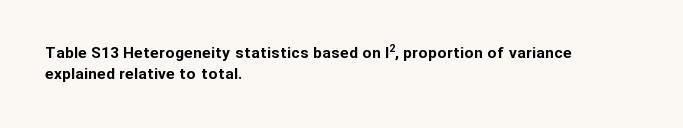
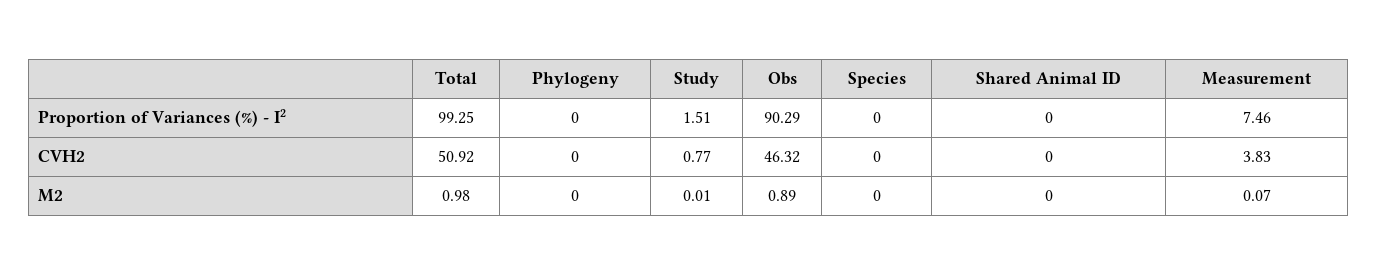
[45,44,572,61] [45,68,242,82] Table S13 Heterogeneity statistics based on I2, proportion of variance explained relative to total. -> [435,71,477,84] [531,71,619,88] [674,72,719,88] [767,72,797,85] [847,72,906,88] [976,71,1121,84] [1201,72,1311,85] [37,109,286,127] [438,111,474,124] [571,112,579,123] [682,111,711,123] [764,112,800,124] [872,112,881,123] [1044,112,1053,123] [1242,111,1271,123] [37,150,85,162] [438,150,474,163] [571,151,579,162] [682,150,711,162] [764,151,800,163] [872,151,881,162] [1044,151,1053,162] [1242,151,1271,162] [37,189,63,202] [442,190,470,201] [571,190,579,201] [682,190,711,201] [768,190,796,201] [872,190,881,201] [1044,190,1053,201] [1242,189,1271,201] | Total | Phylogeny | Study | Obs | Species | Shared Animal ID | Measurement // Proportion of Variances (%) - I2 | 99.25 | 0 | 1.51 | 90.29 | 0 | 0 | 7.46 // CVH2 | 50.92 | 0 | 0.77 | 46.32 | 0 | 0 | 3.83 // M2 | 0.98 | 0 | 0.01 | 0.89 | 0 | 0 | 0.07

